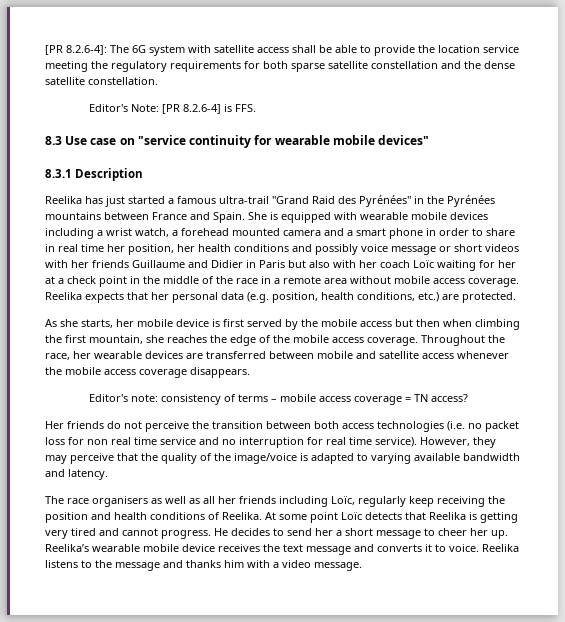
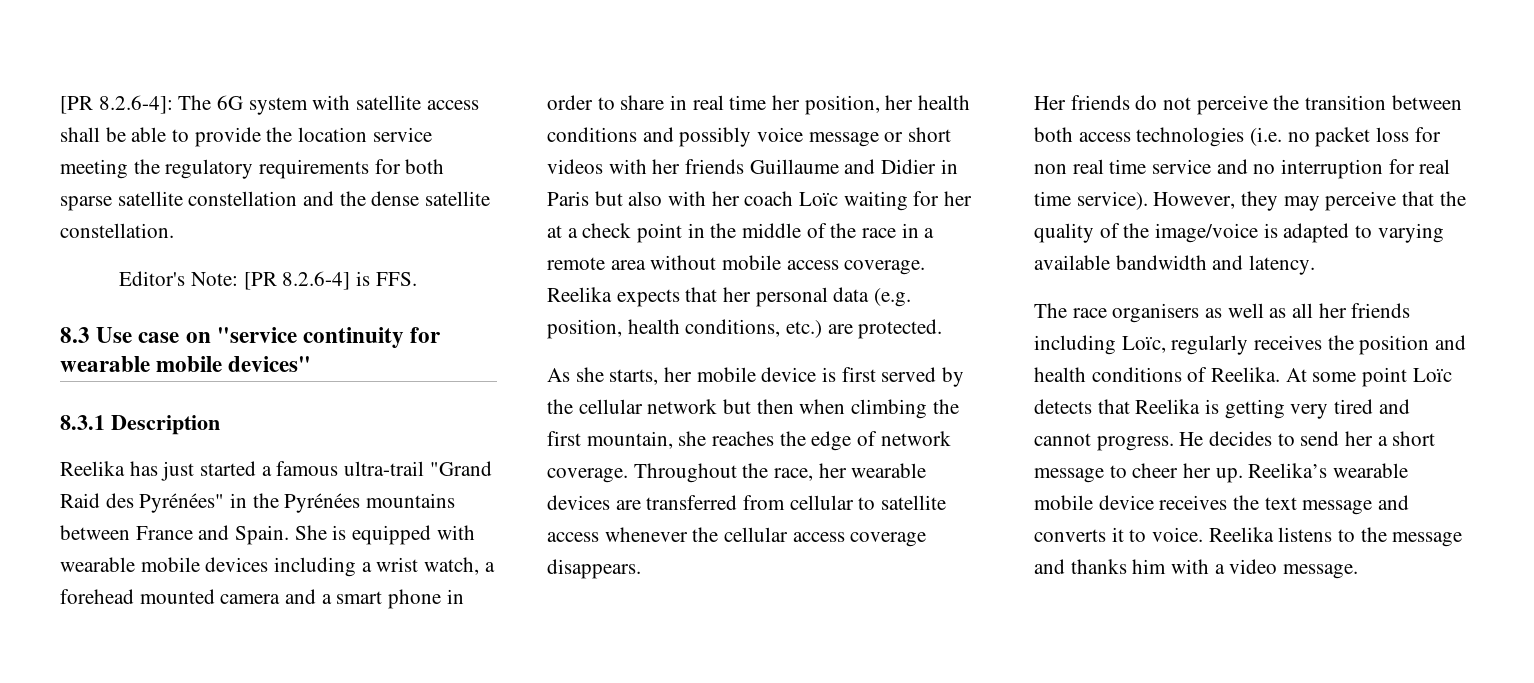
[321,319,392,327] mobile access -> [578,399,718,414] cellular network
[273,335,364,343] the mobile access -> [880,431,951,446] network
[269,351,376,359] between mobile and -> [743,495,876,510] from cellular to
[65,367,101,375] mobile -> [724,527,789,542] cellular
[88,394,468,405] // Editor's note: consistency of terms – mobile access coverage = TN access? -> (641, 569) none
[409,496,485,507] keep receiving -> [1254,335,1323,350] receives

